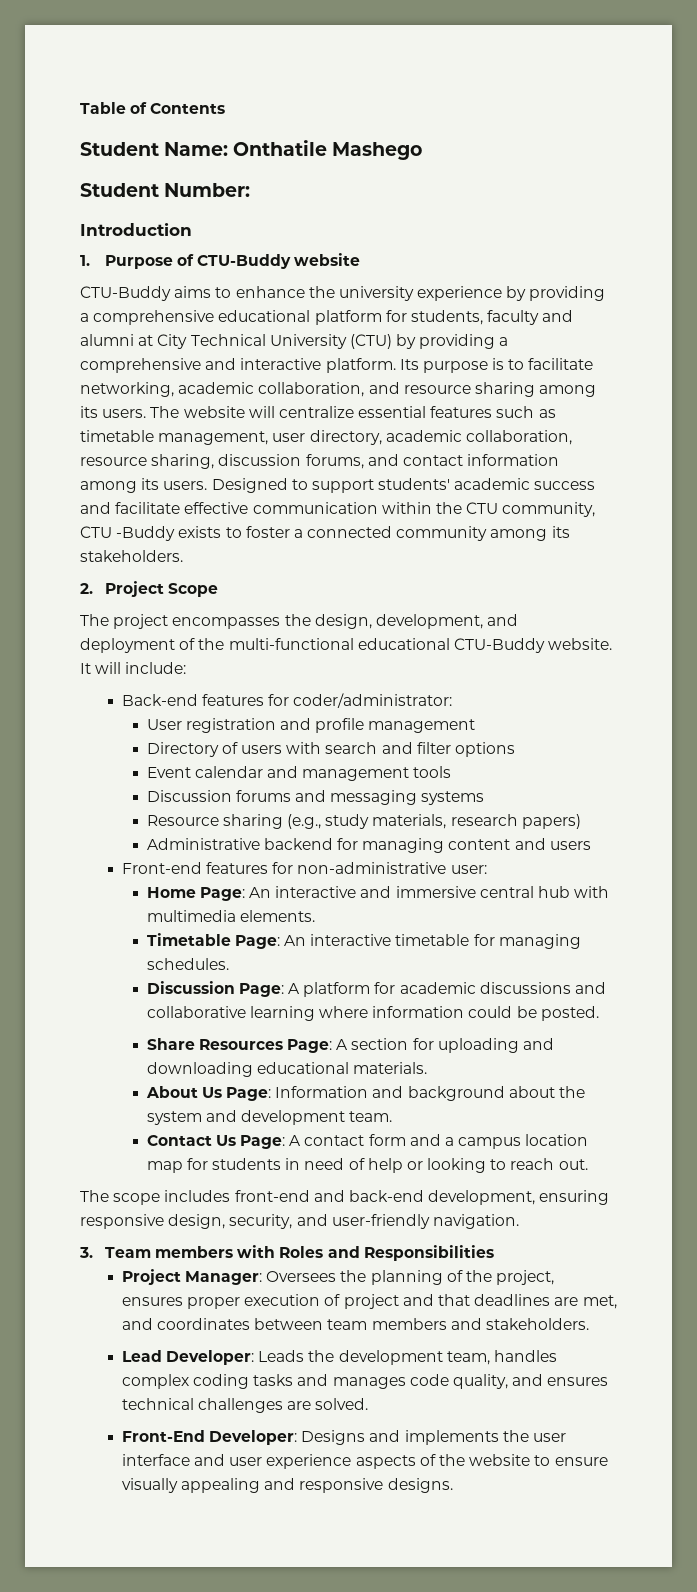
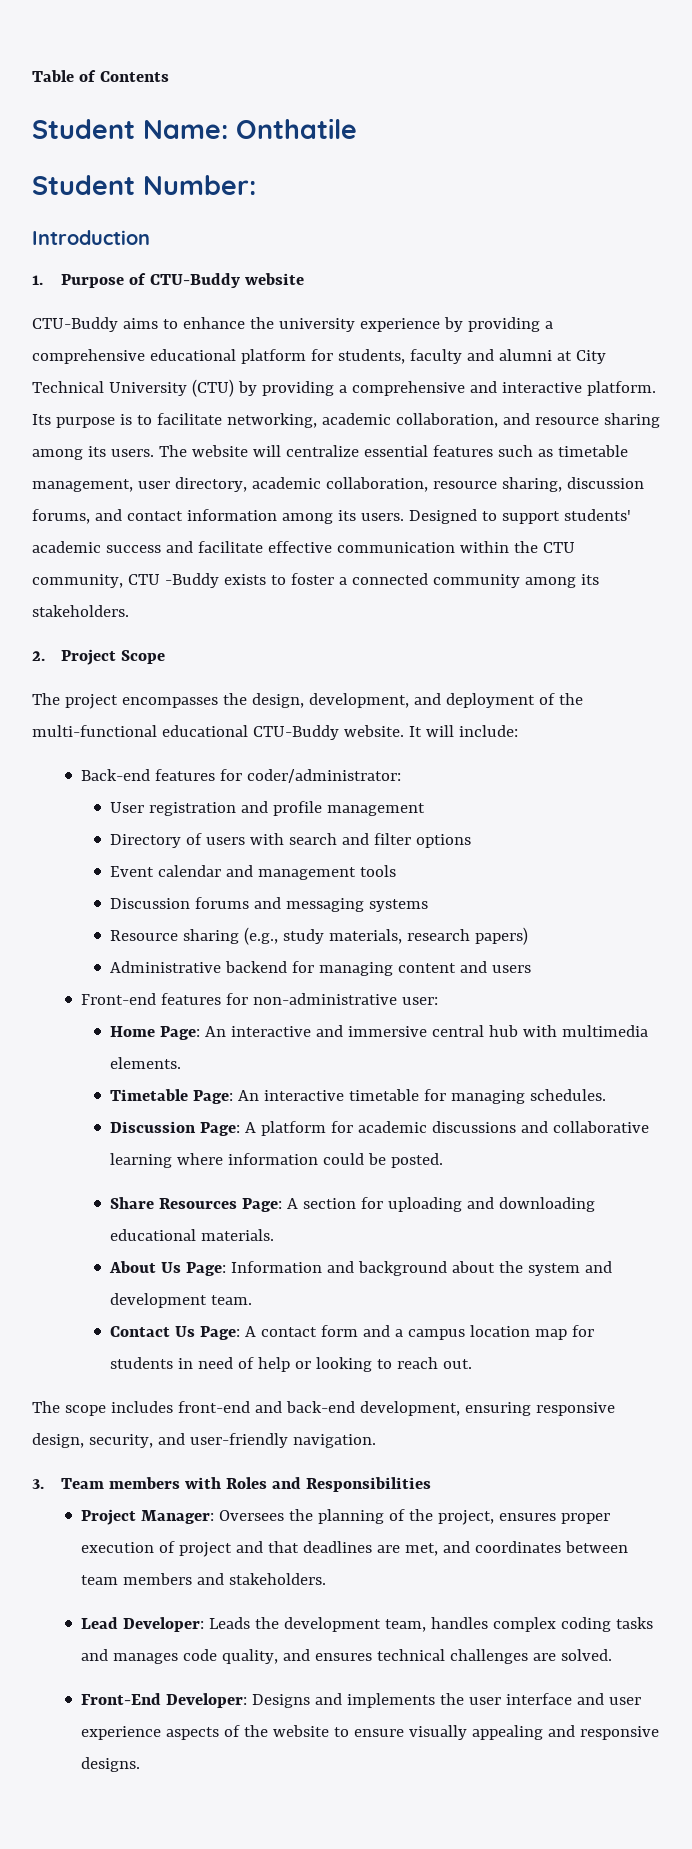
[332,142,423,160] Mashego -> (357, 128) none

